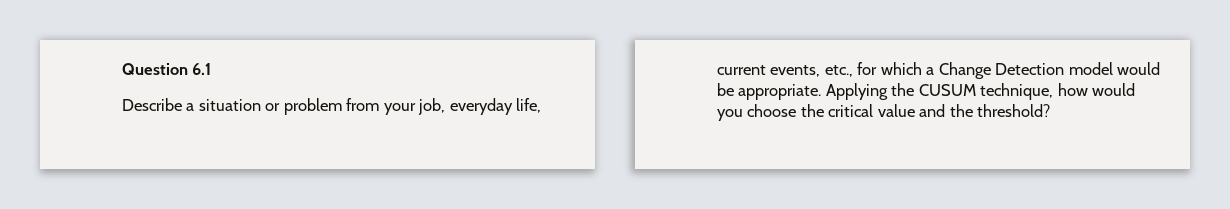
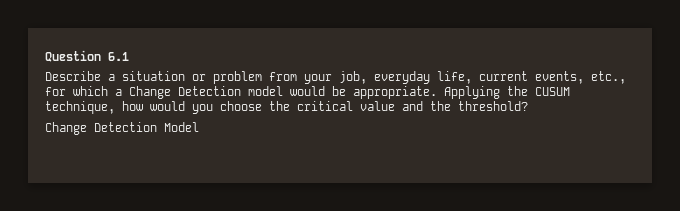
(1051, 110) none -> [45,122,199,135] // Change Detection Model

